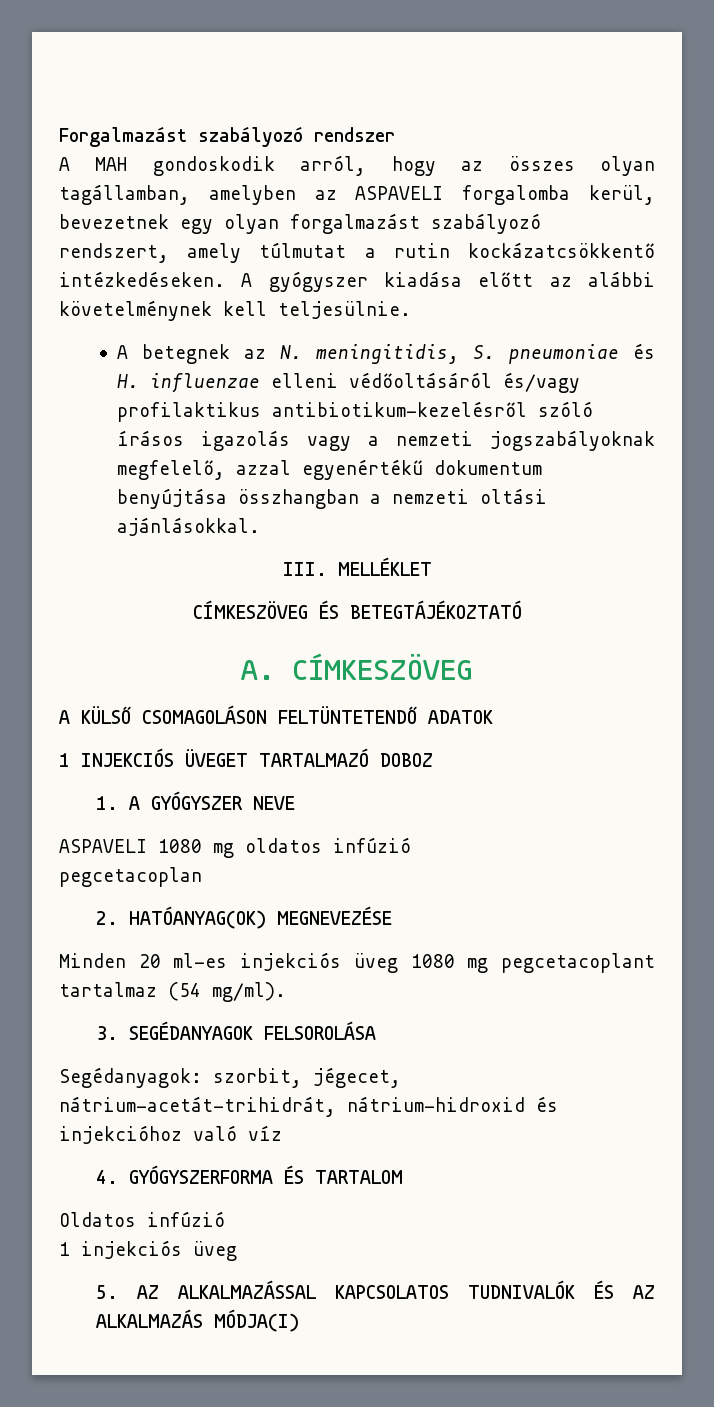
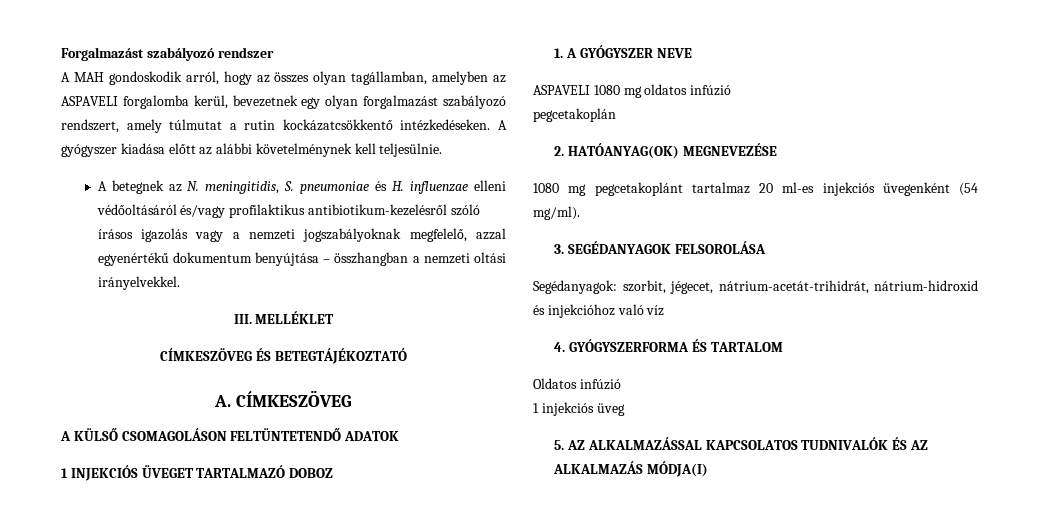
(228, 498) none -> [323,259,331,263] –
[117,517,261,536] ajánlásokkal. -> [97,276,180,290] irányelvekkel.
[59,867,202,887] pegcetacoplan -> [533,108,616,122] pegcetakoplán
[59,952,655,973] [59,982,157,997] Minden 20 ml-es injekciós üveg 1080 mg pegcetacoplant tartalmaz -> [533,182,950,196] 1080 mg pegcetakoplánt tartalmaz 20 ml-es injekciós üvegenként

